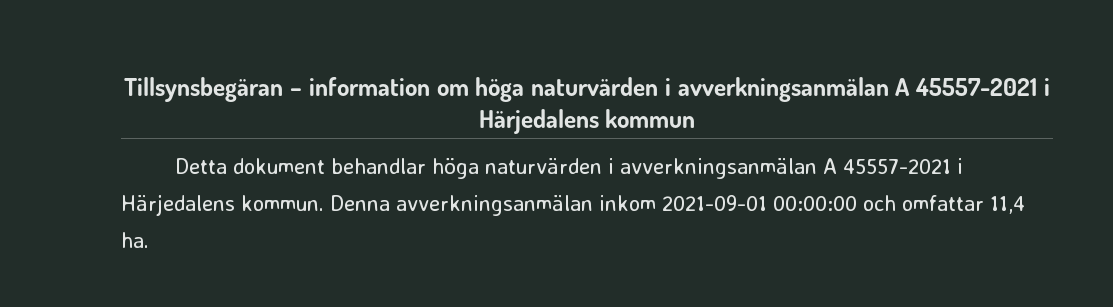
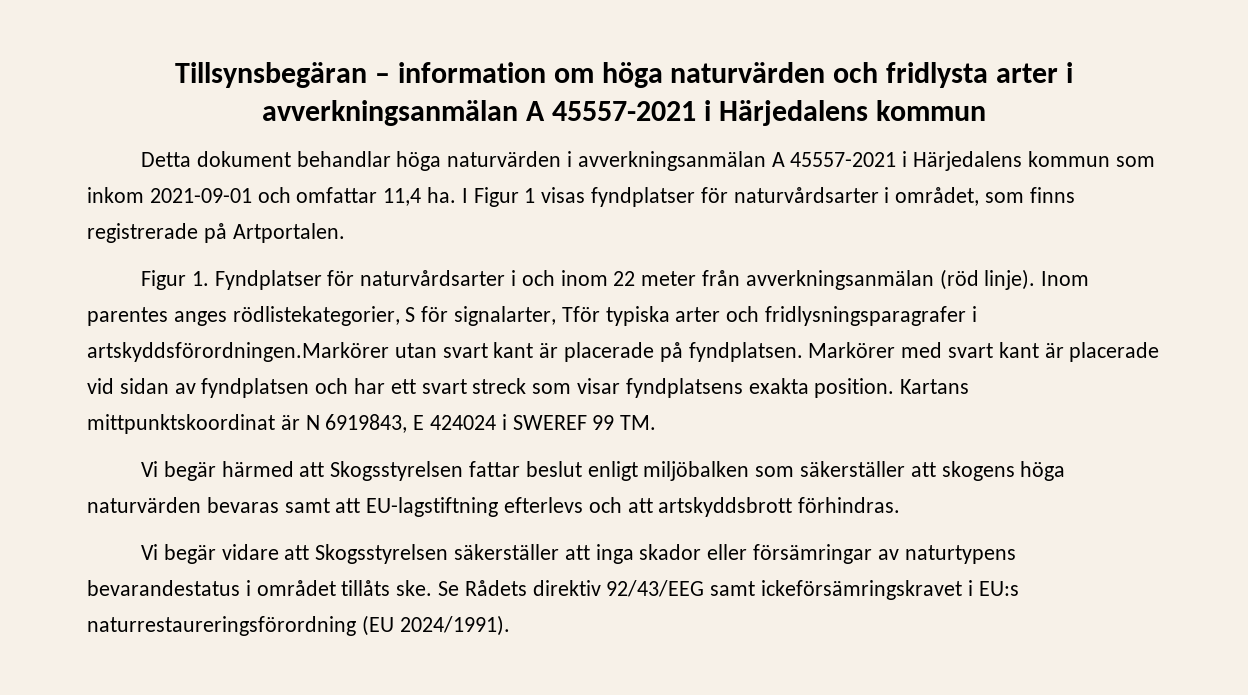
(659, 86) none -> [833,62,1059,88] och fridlysta arter
[241,195,593,216] kommun. Denna avverkningsanmälan -> [1027,151,1155,167] kommun som
[773,196,857,211] 00:00:00 -> (252, 195) none
(149, 240) none -> [461,187,1075,207] [87,223,345,243] [140,269,1090,290] [87,306,977,326] [87,342,1160,362] [87,378,970,398] [87,414,657,434] [140,461,1066,481] [87,497,901,517] [140,544,1016,564] [87,580,1019,600] [87,615,510,636] I Figur 1 visas fyndplatser för naturvårdsarter i området, som finns registrerade på Artportalen. // Figur 1. Fyndplatser för naturvårdsarter i och inom 22 meter från avverkningsanmälan (röd linje). Inom parentes anges rödlistekategorier, S för signalarter, Tför typiska arter och fridlysningsparagrafer i artskyddsförordningen.Markörer utan svart kant är placerade på fyndplatsen. Markörer med svart kant är placerade vid sidan av fyndplatsen och har ett svart streck som visar fyndplatsens exakta position. Kartans mittpunktskoordinat är N 6919843, E 424024 i SWEREF 99 TM. // Vi begär härmed att Skogsstyrelsen fattar beslut enligt miljöbalken som säkerställer att skogens höga naturvärden bevaras samt att EU-lagstiftning efterlevs och att artskyddsbrott förhindras. // Vi begär vidare att Skogsstyrelsen säkerställer att inga skador eller försämringar av naturtypens bevarandestatus i området tillåts ske. Se Rådets direktiv 92/43/EEG samt ickeförsämringskravet i EU:s naturrestaureringsförordning (EU 2024/1991).

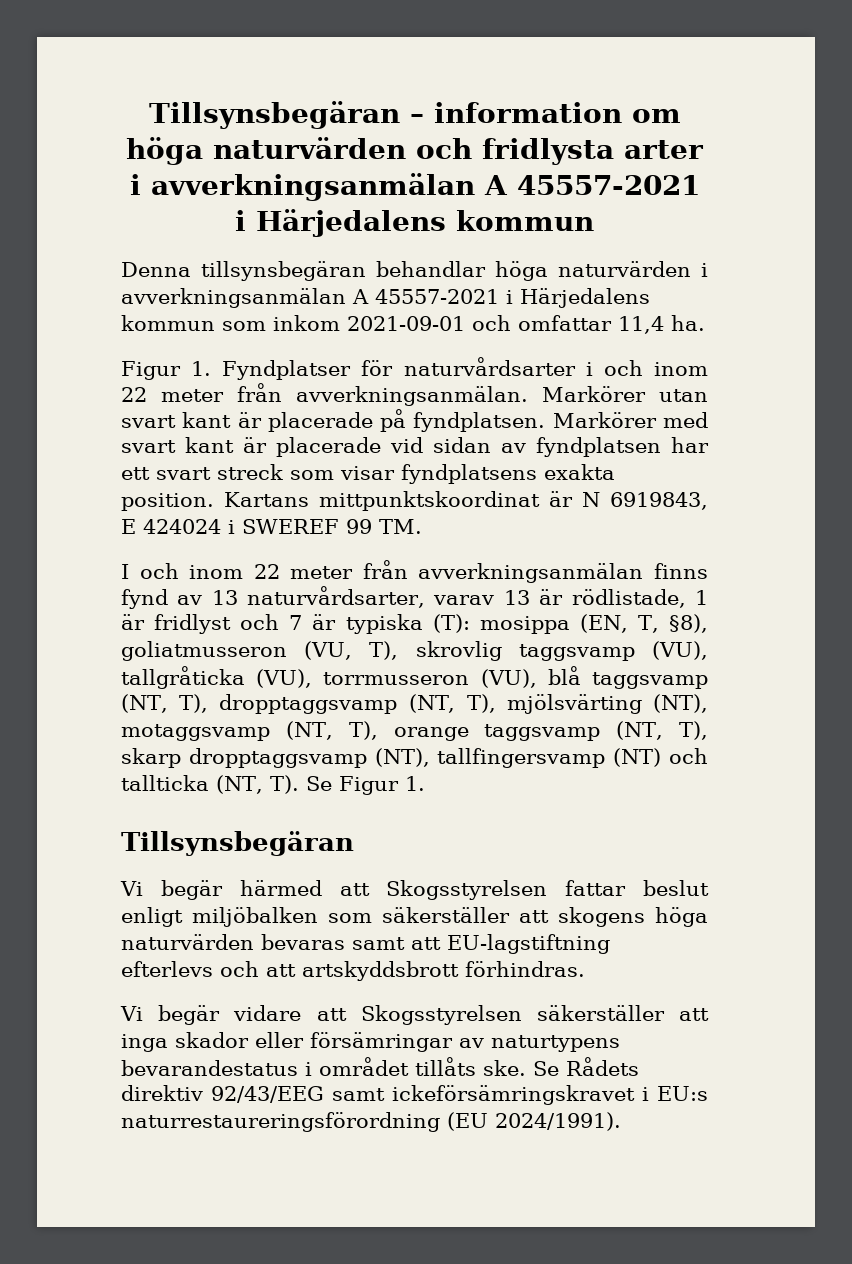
[140,151,291,167] Detta dokument -> [121,261,366,281] Denna tillsynsbegäran
[461,187,1075,207] [87,223,345,243] I Figur 1 visas fyndplatser för naturvårdsarter i området, som finns registrerade på Artportalen. -> (705, 323) none
[745,269,1090,290] [87,306,977,326] [87,342,389,362] avverkningsanmälan (röd linje). Inom parentes anges rödlistekategorier, S för signalarter, Tför typiska arter och fridlysningsparagrafer i artskyddsförordningen.Markörer -> [296,386,646,406] avverkningsanmälan. Markörer
[315,378,349,394] och -> (661, 447) none
(657, 422) none -> [121,560,708,583] [121,586,708,609] [121,614,708,634] [121,641,708,661] [121,666,708,689] [121,694,709,714] [121,721,708,741] [121,748,708,768] [121,775,425,795] [121,831,354,856] // I och inom 22 meter från avverkningsanmälan finns fynd av 13 naturvårdsarter, varav 13 är rödlistade, 1 är fridlyst och 7 är typiska (T): mosippa (EN, T, §8), goliatmusseron (VU, T), skrovlig taggsvamp (VU), tallgråticka (VU), torrmusseron (VU), blå taggsvamp (NT, T), dropptaggsvamp (NT, T), mjölsvärting (NT), motaggsvamp (NT, T), orange taggsvamp (NT, T), skarp dropptaggsvamp (NT), tallfingersvamp (NT) och tallticka (NT, T). Se Figur 1. // Tillsynsbegäran

